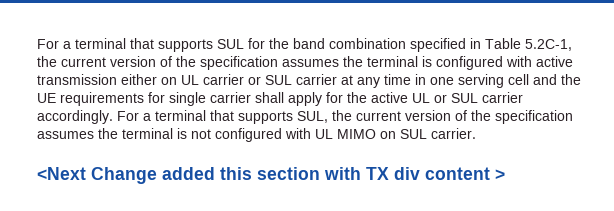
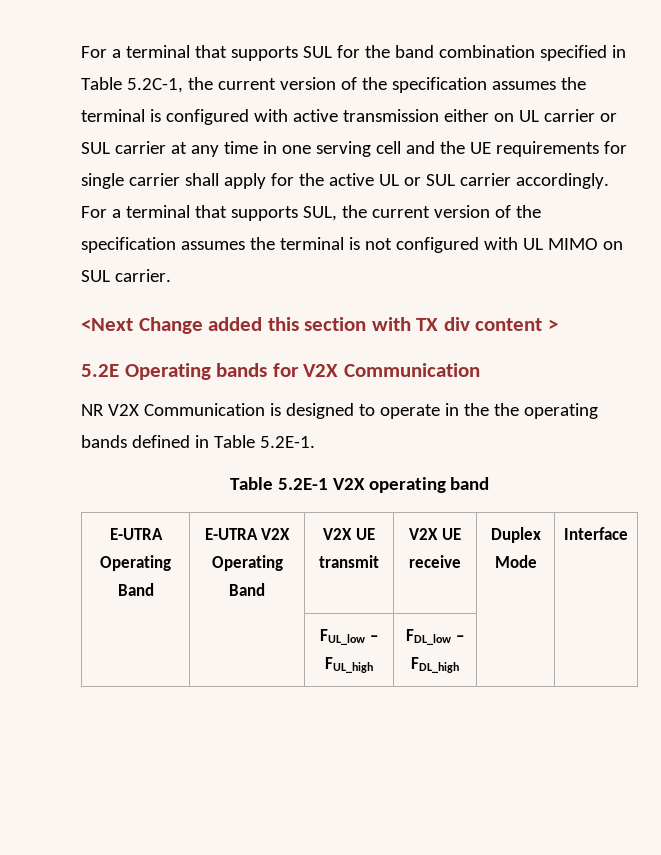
(505, 174) none -> [81,363,480,380] [81,403,598,419] [81,435,315,448] [229,477,490,493] [109,528,163,540] [100,555,171,571] [117,583,154,596] [204,528,291,540] [211,555,283,571] [229,583,265,596] [323,528,375,540] [319,555,379,568] [409,528,461,540] [409,555,462,568] [490,527,541,543] [494,555,537,568] [564,527,628,540] [320,629,378,645] [325,657,373,673] [406,629,464,645] [411,657,460,673] // 5.2E Operating bands for V2X Communication // NR V2X Communication is designed to operate in the the operating bands defined in Table 5.2E-1. // Table 5.2E-1 V2X operating band // E-UTRA Operating Band | E-UTRA V2X Operating Band | V2X UE transmit | V2X UE receive | Duplex Mode | Interface // | | FUL_low – FUL_high | FDL_low – FDL_high | |

